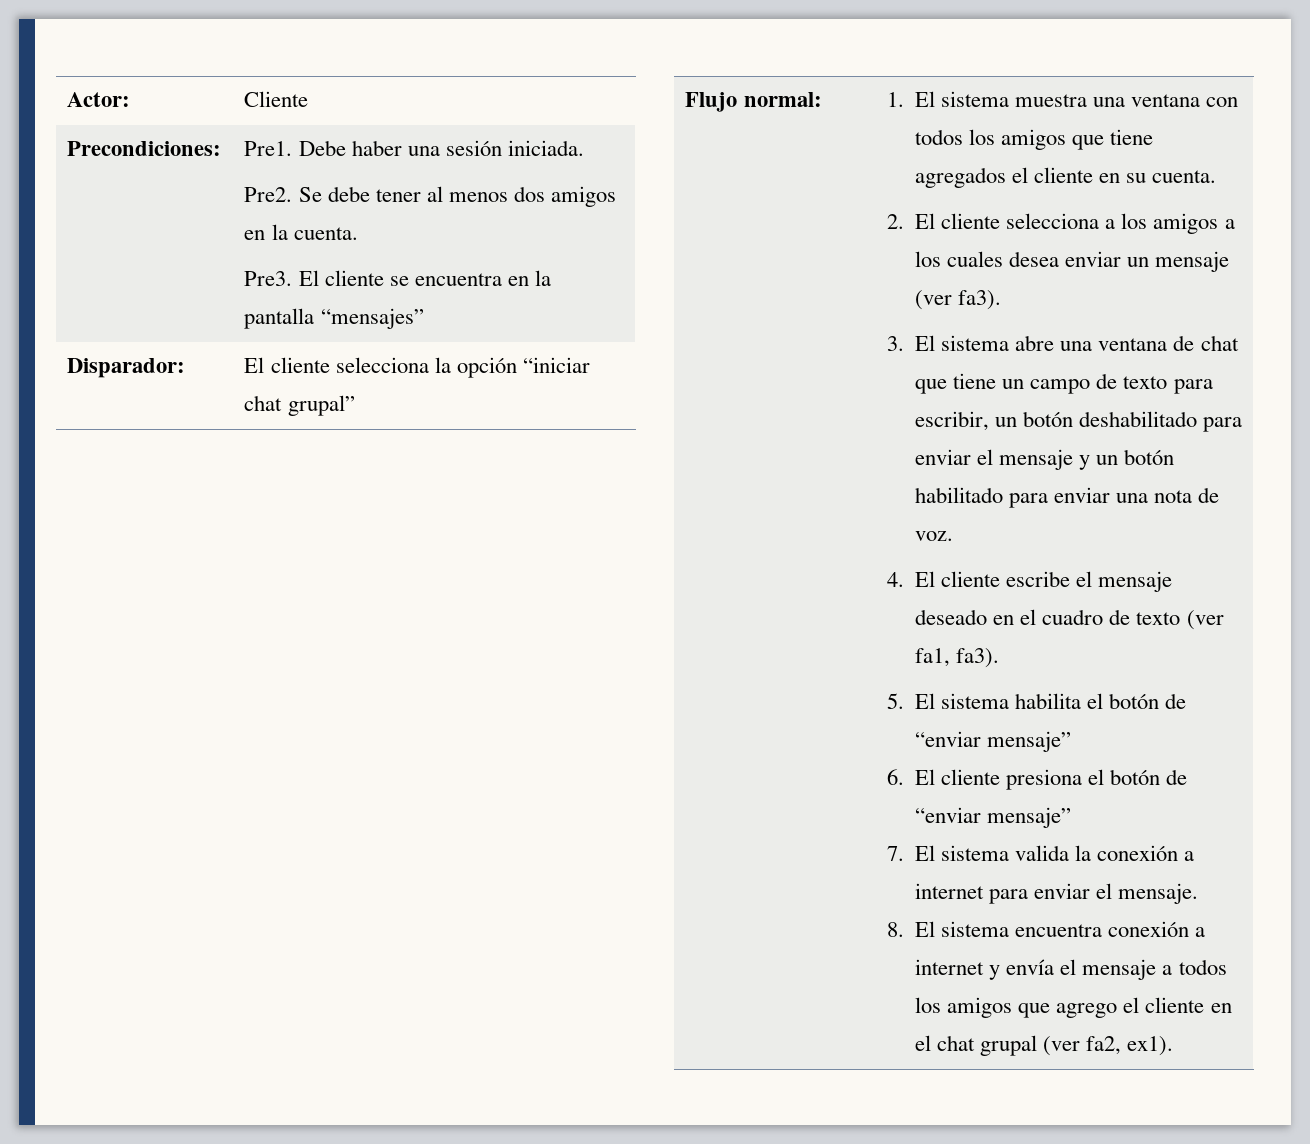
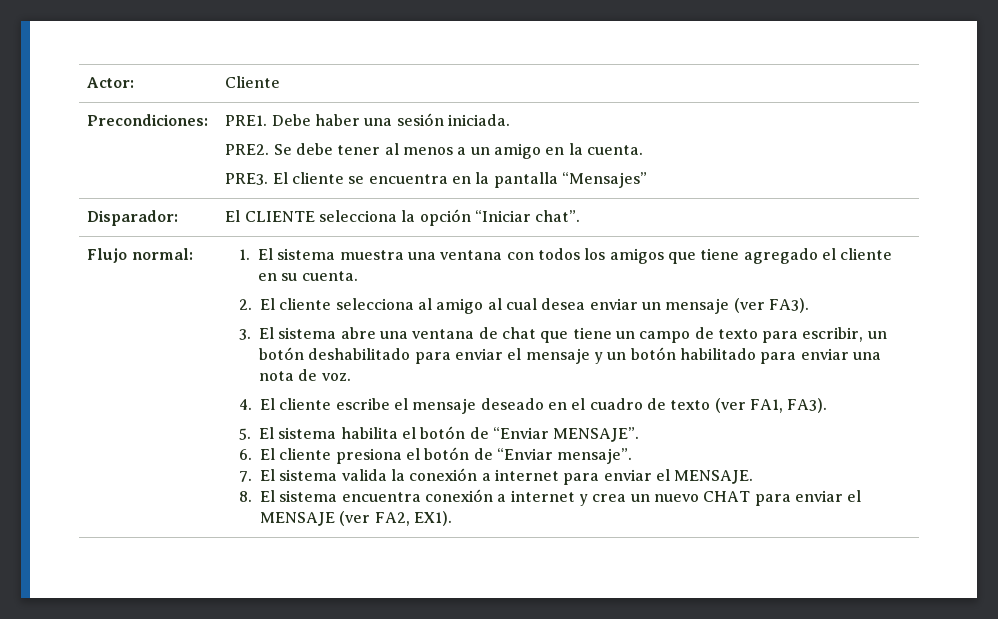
[244,141,293,156] Pre1. -> [225,115,268,126] PRE1.
[244,187,293,202] Pre2. -> [225,144,270,155] PRE2.
[513,186,617,207] dos amigos -> [457,143,542,159] a un amigo
[244,271,293,286] Pre3. -> [225,173,269,185] PRE3.
[320,308,424,329] “mensajes” -> [562,172,648,188] “Mensajes”
[270,357,330,373] cliente -> [244,211,315,222] CLIENTE
[522,357,590,373] [244,395,355,416] “iniciar chat grupal” -> [475,210,581,222] “Iniciar chat”.
[915,167,1007,188] agregados -> [743,248,818,264] agregado
[1105,213,1235,234] [915,251,1004,267] a los amigos a los cuales -> [417,298,537,314] al amigo al cual
[958,290,1002,310] fa3). -> [768,298,809,313] FA3).
[915,648,1000,668] fa1, fa3). -> [749,398,828,413] FA1, FA3).
[915,731,1072,752] “enviar mensaje” -> [492,427,640,442] “Enviar MENSAJE”.
[915,807,1072,828] “enviar mensaje” -> [496,448,633,464] “Enviar mensaje”.
[1118,883,1199,904] mensaje. -> [674,470,754,484] MENSAJE.
[1006,959,1227,980] [915,997,1232,1018] [915,1035,1174,1056] envía el mensaje a todos los amigos que agrego el cliente en el chat grupal (ver fa2, ex1). -> [592,490,862,506] [260,511,452,526] crea un nuevo CHAT para enviar el MENSAJE (ver FA2, EX1).

